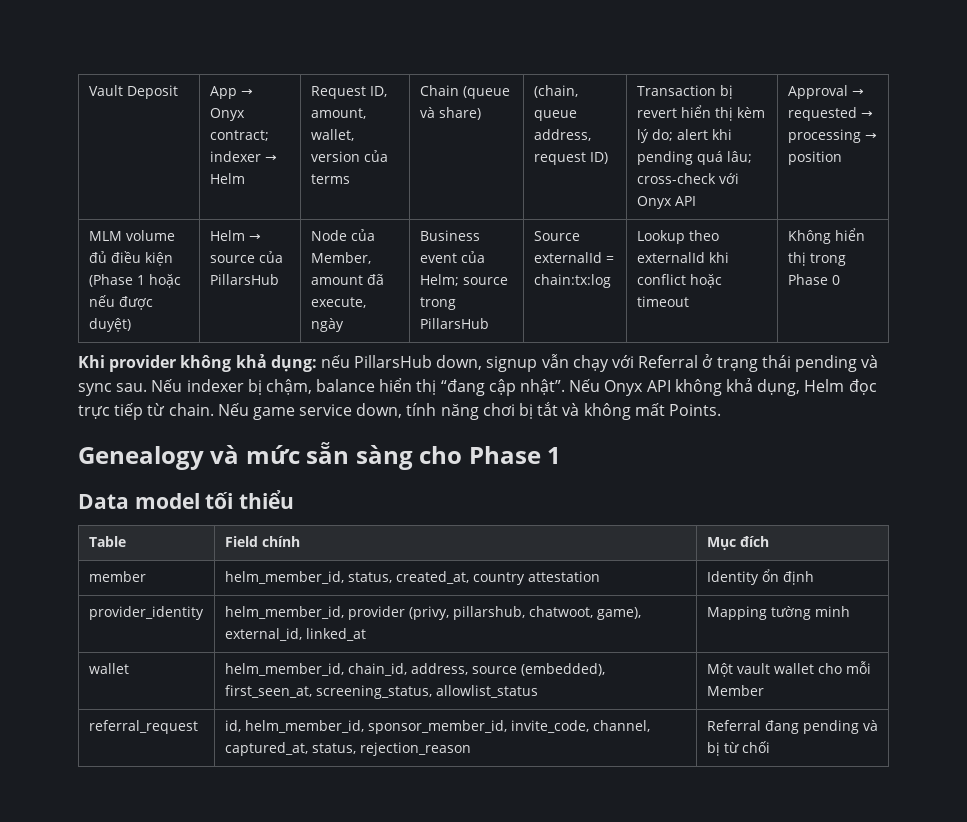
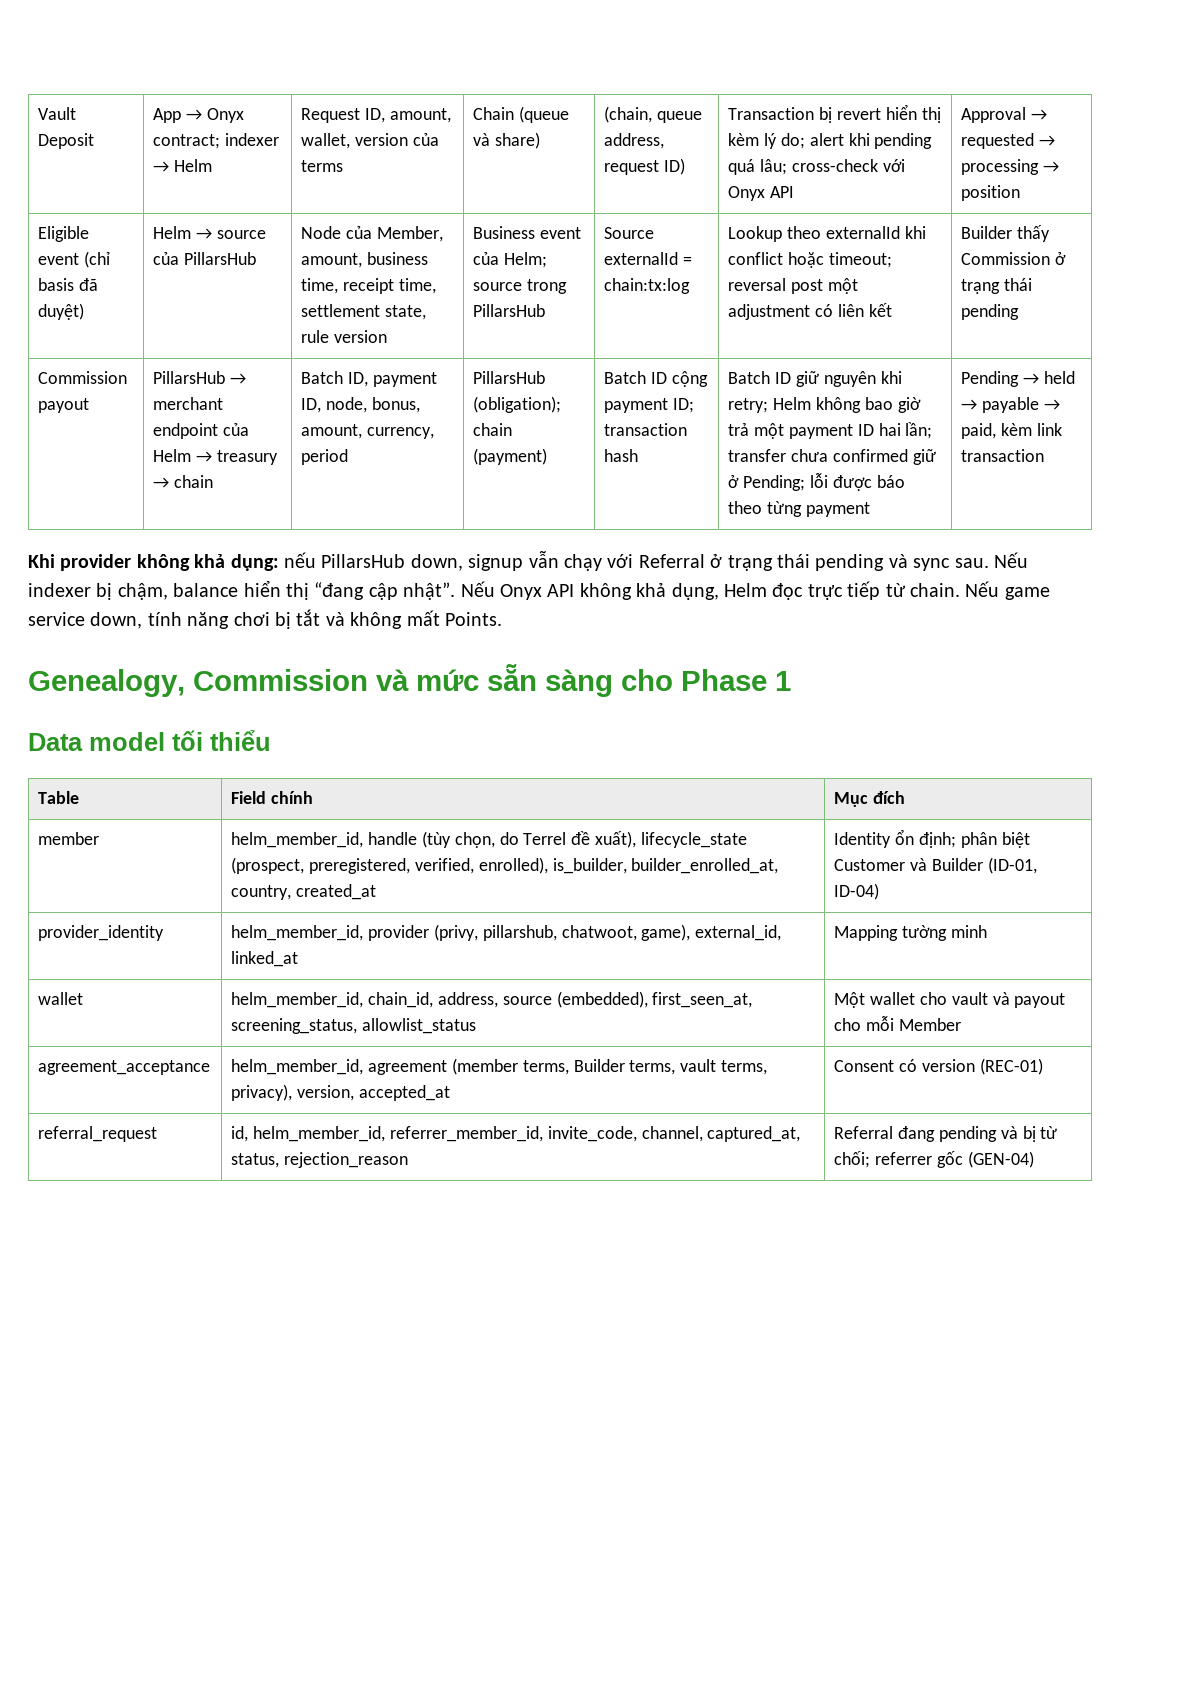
[88,230,175,241] [88,251,173,266] [88,274,181,288] [88,295,153,310] MLM volume đủ điều kiện (Phase 1 hoặc nếu được -> [38,226,90,242] [38,251,110,268] [38,278,98,291] Eligible event (chỉ basis đã
[310,274,384,285] [310,297,366,308] [310,318,344,332] amount đã execute, ngày -> [301,252,428,268] [301,278,436,294] [301,304,426,320] [301,330,387,343] amount, business time, receipt time, settlement state, rule version
[636,296,689,307] [787,228,865,244] [787,252,846,266] [787,274,840,285] timeout | Không hiển thị trong Phase 0 -> [828,252,892,268] [728,278,858,294] [728,303,892,320] [961,225,1050,242] [961,252,1066,265] [961,278,1032,294] [961,304,1020,320] [38,371,128,384] [38,398,90,413] [153,371,246,384] [153,397,224,410] [153,423,249,439] [153,449,278,465] [153,475,213,488] [301,371,437,387] [301,397,420,413] [301,424,434,439] [301,449,349,465] [473,371,546,384] [473,396,562,413] [473,423,513,436] [473,448,548,465] [604,371,708,387] [604,398,694,413] [604,423,688,436] [604,449,639,462] [728,371,902,387] [728,397,921,413] [728,422,933,439] [728,449,936,465] [728,473,905,491] [728,501,870,517] [961,371,1075,387] [961,397,1060,413] [961,423,1062,439] [961,449,1045,462] timeout; reversal post một adjustment có liên kết | Builder thấy Commission ở trạng thái pending // Commission payout | PillarsHub → merchant endpoint của Helm → treasury → chain | Batch ID, payment ID, node, bonus, amount, currency, period | PillarsHub (obligation); chain (payment) | Batch ID cộng payment ID; transaction hash | Batch ID giữ nguyên khi retry; Helm không bao giờ trả một payment ID hai lần; transfer chưa confirmed giữ ở Pending; lỗi được báo theo từng payment | Pending → held → payable → paid, kèm link transaction
[78,446,204,470] Genealogy -> [28,669,368,697] Genealogy, Commission
[347,571,600,585] [706,569,814,585] status, created_at, country attestation | Identity ổn định -> [367,831,748,848] [231,857,779,874] [231,884,376,900] [834,829,1030,848] [834,857,1037,874] [834,883,880,900] handle (tùy chọn, do Terrel đề xuất), lifecycle_state (prospect, preregistered, verified, enrolled), is_builder, builder_enrolled_at, country, created_at | Identity ổn định; phân biệt Customer và Builder (ID-01, ID-04)
[736,661,871,674] [706,685,764,696] vault wallet cho mỗi Member -> [869,992,1066,1008] [834,1016,961,1031] [38,1060,211,1075] [231,1058,768,1075] [231,1084,450,1101] [834,1058,1043,1075] wallet cho vault và payout cho mỗi Member // agreement_acceptance | helm_member_id, agreement (member terms, Builder terms, vault terms, privacy), version, accepted_at | Consent có version (REC-01)
[367,720,507,734] sponsor_member_id, -> [389,1126,543,1142] referrer_member_id,
[741,741,770,753] chối -> [834,1151,1034,1168] chối; referrer gốc (GEN-04)

